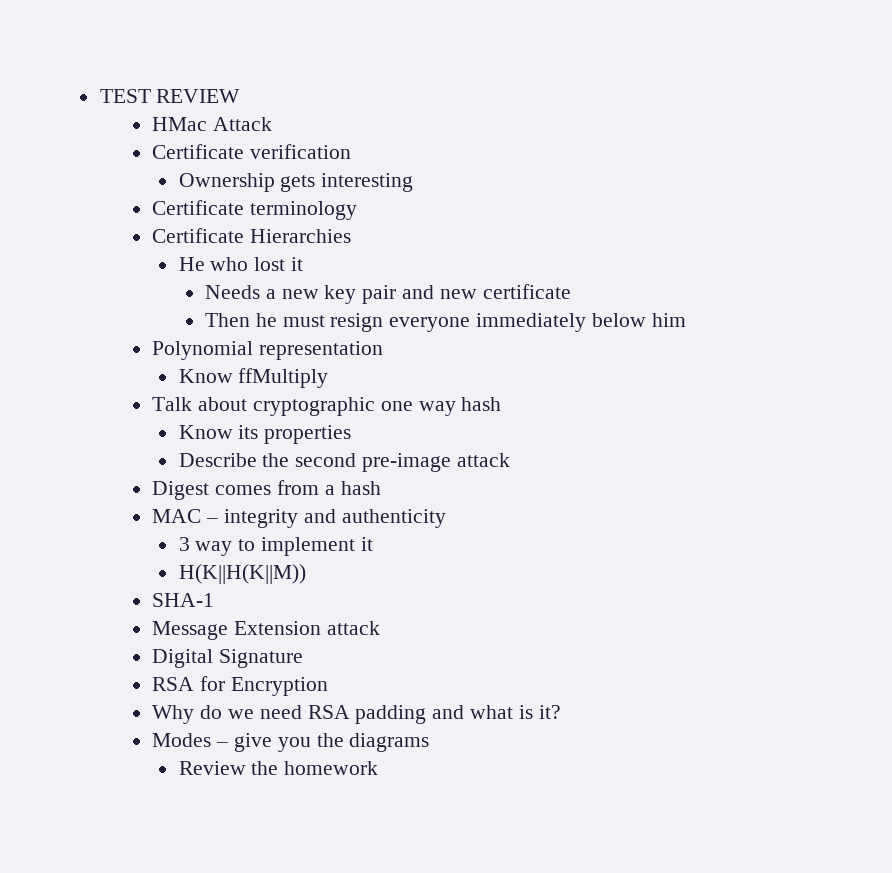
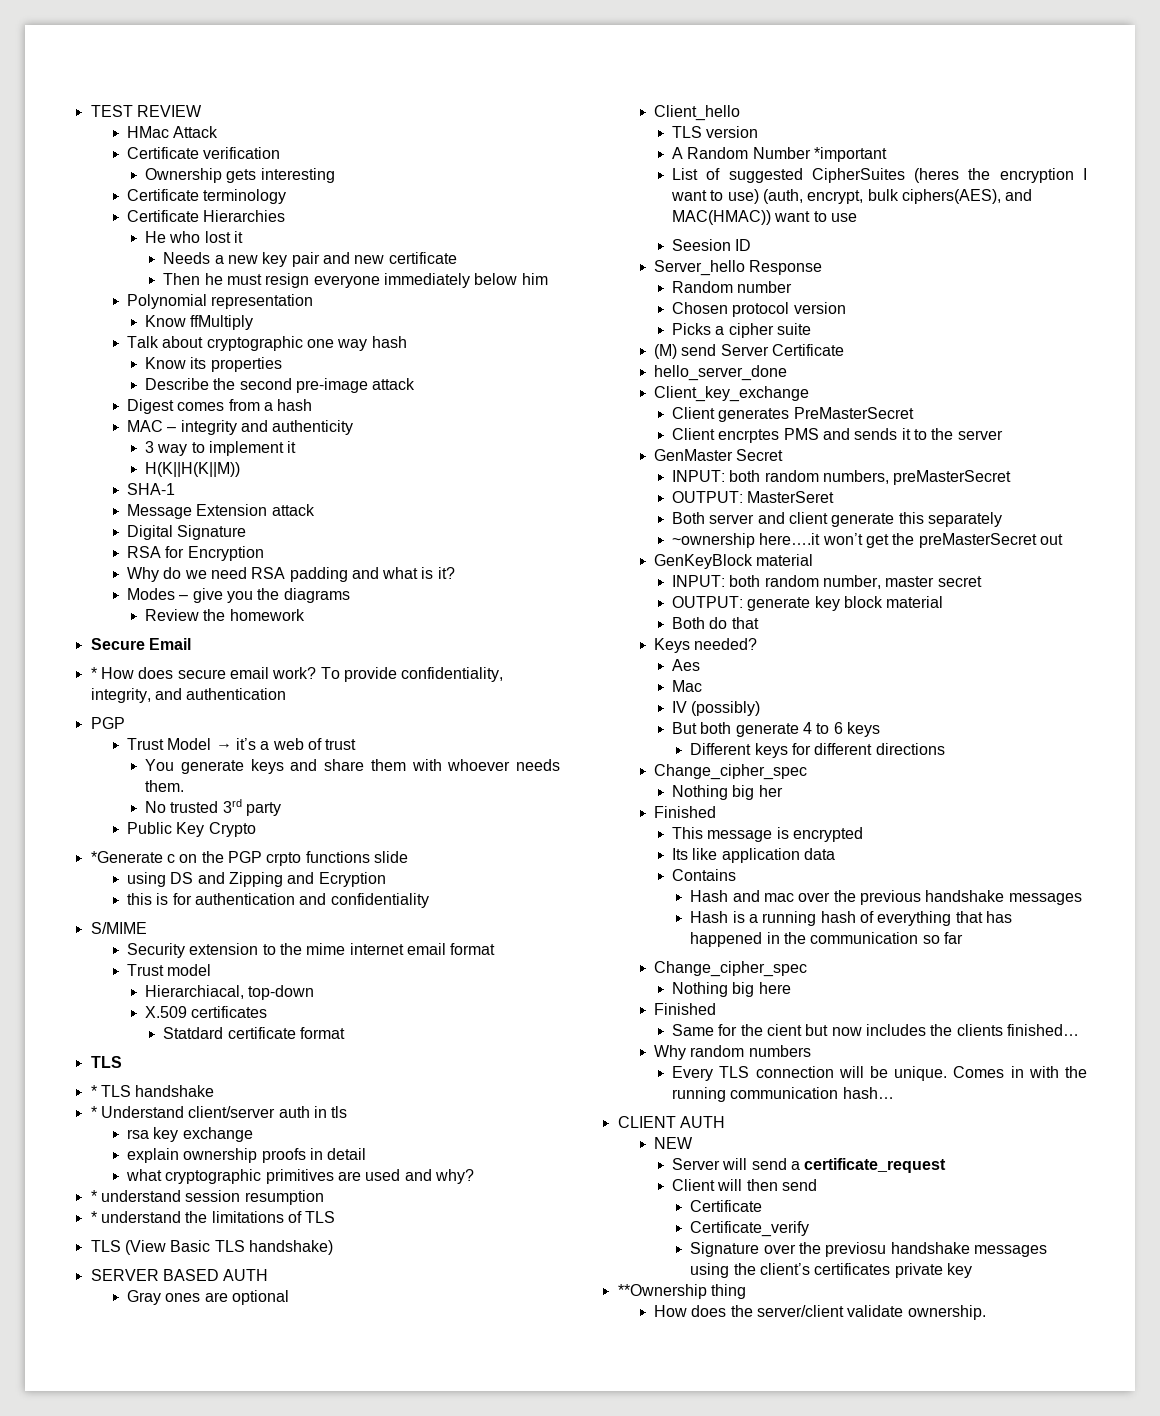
(379, 768) none -> [90,638,191,650] [90,667,504,682] [90,688,287,703] [90,717,125,729] [126,738,357,750] [145,759,560,774] [145,780,185,792] [145,799,282,816] [126,822,256,837] [90,851,408,866] [126,872,386,887] [126,893,429,908] [90,922,147,934] [126,943,496,958] [126,964,212,976] [145,985,315,1000] [145,1006,268,1018] [163,1027,345,1039] [90,1056,122,1068] [90,1085,215,1097] [90,1106,348,1118] [126,1127,253,1142] [126,1148,367,1163] [125,1169,474,1184] [90,1190,324,1205] [90,1211,336,1223] [90,1240,333,1255] [90,1269,269,1281] [126,1290,289,1305] [653,105,740,121] [672,126,759,138] [672,147,888,162] [672,168,1087,183] [671,189,1033,204] [672,210,858,225] [672,239,752,251] [653,260,823,276] [672,281,793,293] [672,302,846,317] [672,323,812,338] [653,344,844,359] [653,365,787,381] [653,386,809,402] [672,407,914,422] [672,428,1003,443] [653,449,784,461] [672,470,1012,485] [672,491,835,503] [672,512,1003,527] [672,533,1064,548] [653,554,814,569] [672,575,982,589] [672,596,944,611] [672,617,759,629] [653,638,758,653] [672,659,701,671] [672,680,703,692] [672,701,761,716] [672,722,881,737] [690,743,945,758] [653,764,807,780] [672,785,783,800] [653,806,716,818] [672,827,864,842] [672,848,836,863] [672,869,737,881] [690,890,1082,905] [690,911,1012,926] [690,932,963,947] [653,961,807,977] [672,982,791,997] [653,1003,716,1015] [672,1024,1079,1036] [653,1045,811,1060] [672,1066,1087,1081] [672,1087,894,1102] [617,1116,725,1128] [653,1137,693,1149] [672,1158,947,1173] [672,1179,818,1191] [690,1200,763,1212] [690,1221,810,1237] [690,1242,1047,1257] [690,1263,972,1278] [617,1284,746,1299] [653,1305,986,1320] // Secure Email // * How does secure email work? To provide confidentiality, integrity, and authentication // PGP // Trust Model → it’s a web of trust // You generate keys and share them with whoever needs them. // No trusted 3rd party // Public Key Crypto // *Generate c on the PGP crpto functions slide // using DS and Zipping and Ecryption // this is for authentication and confidentiality // S/MIME // Security extension to the mime internet email format // Trust model // Hierarchiacal, top-down // X.509 certificates // Statdard certificate format // TLS // * TLS handshake // * Understand client/server auth in tls // rsa key exchange // explain ownership proofs in detail // what cryptographic primitives are used and why? // * understand session resumption // * understand the limitations of TLS // TLS (View Basic TLS handshake) // SERVER BASED AUTH // Gray ones are optional // Client_hello // TLS version // A Random Number *important // List of suggested CipherSuites (heres the encryption I want to use) (auth, encrypt, bulk ciphers(AES), and MAC(HMAC)) want to use // Seesion ID // Server_hello Response // Random number // Chosen protocol version // Picks a cipher suite // (M) send Server Certificate // hello_server_done // Client_key_exchange // Client generates PreMasterSecret // Client encrptes PMS and sends it to the server // GenMaster Secret // INPUT: both random numbers, preMasterSecret // OUTPUT: MasterSeret // Both server and client generate this separately // ~ownership here….it won’t get the preMasterSecret out // GenKeyBlock material // INPUT: both random number, master secret // OUTPUT: generate key block material // Both do that // Keys needed? // Aes // Mac // IV (possibly) // But both generate 4 to 6 keys // Different keys for different directions // Change_cipher_spec // Nothing big her // Finished // This message is encrypted // Its like application data // Contains // Hash and mac over the previous handshake messages // Hash is a running hash of everything that has happened in the communication so far // Change_cipher_spec // Nothing big here // Finished // Same for the cient but now includes the clients finished… // Why random numbers // Every TLS connection will be unique. Comes in with the running communication hash… // CLIENT AUTH // NEW // Server will send a certificate_request // Client will then send // Certificate // Certificate_verify // Signature over the previosu handshake messages using the client’s certificates private key // **Ownership thing // How does the server/client validate ownership.

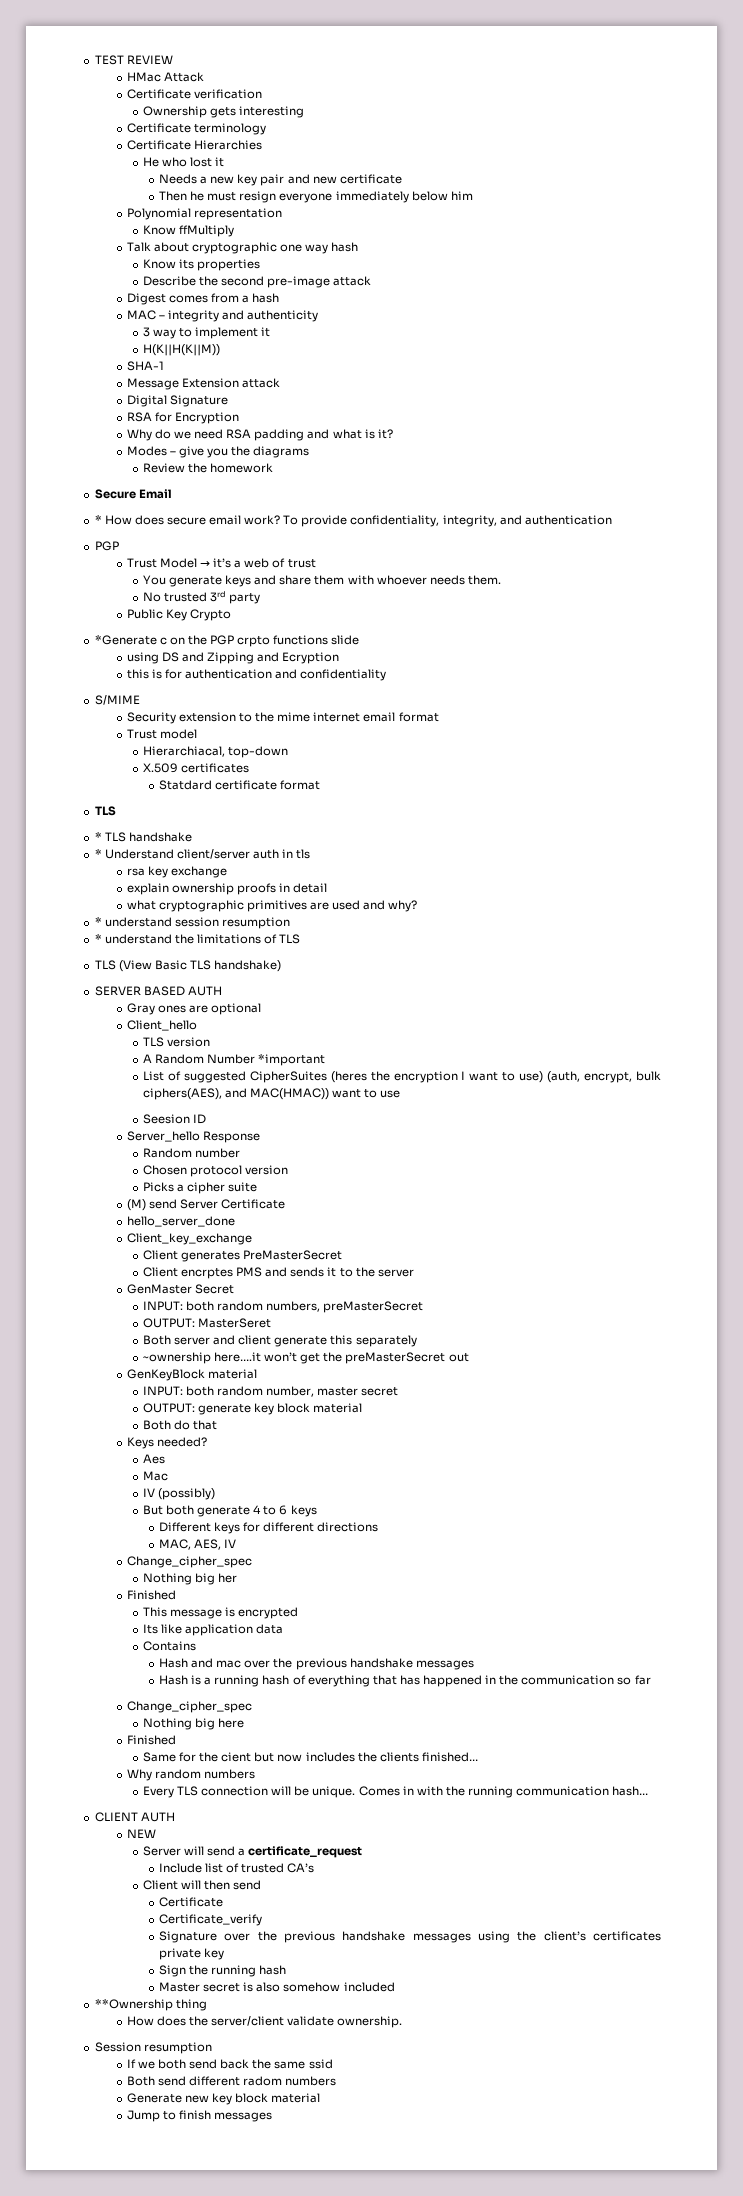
(945, 749) none -> [159,1539,237,1550] // MAC, AES, IV
(947, 1165) none -> [159,1863,315,1873] // Include list of trusted CA’s
[825,1242,887,1257] previosu -> [284,1931,336,1943] previous
(972, 1270) none -> [159,1965,287,1977] [159,1982,395,1992] // Sign the running hash // Master secret is also somehow included
(986, 1312) none -> [94,2042,212,2054] [126,2059,333,2069] [126,2076,337,2086] [126,2093,321,2105] [126,2110,273,2122] // Session resumption // If we both send back the same ssid // Both send different radom numbers // Generate new key block material // Jump to finish messages

